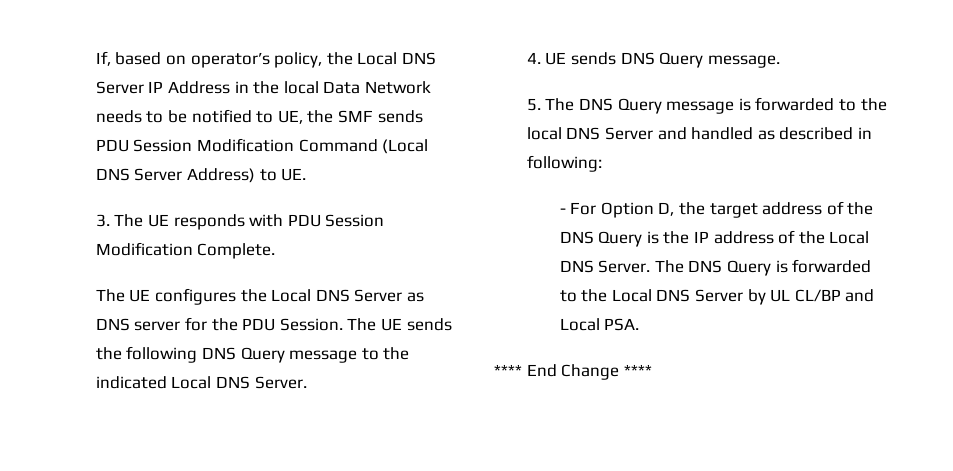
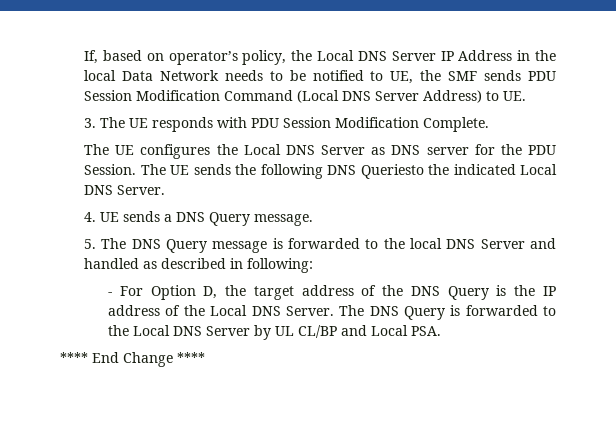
[240,347,379,363] Query message to -> [360,164,424,179] Queriesto
(616, 58) none -> [164,214,173,222] a

